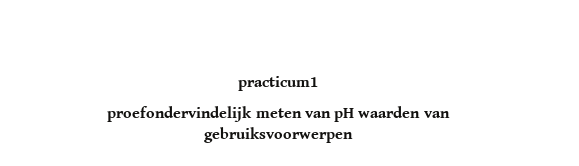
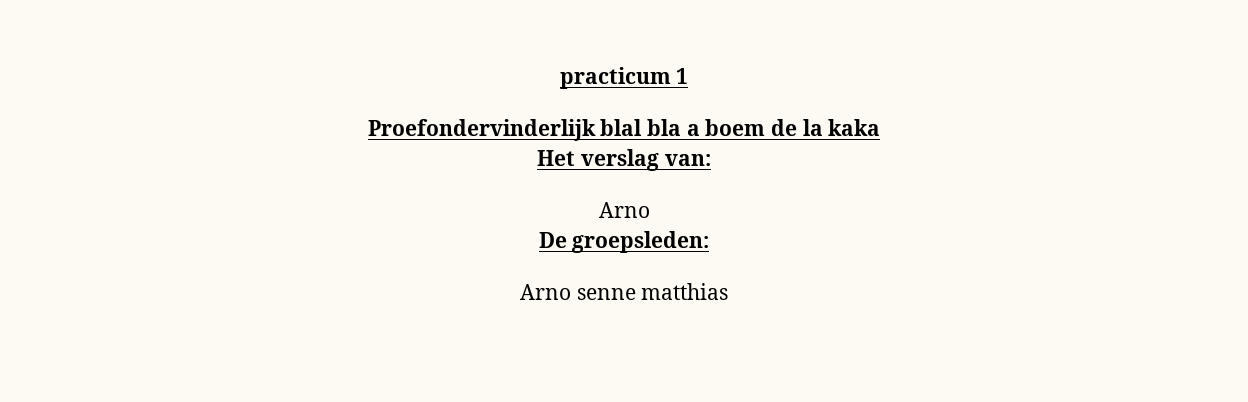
[238,76,318,91] [107,106,450,122] [204,127,353,143] practicum1 // proefondervindelijk meten van pH waarden van gebruiksvoorwerpen -> [559,67,689,89] [367,119,881,141] [537,149,711,171] [598,202,650,218] [538,231,710,253] [519,283,729,300] practicum 1 // Proefondervinderlijk blal bla a boem de la kaka // Het verslag van: // Arno // De groepsleden: // Arno senne matthias

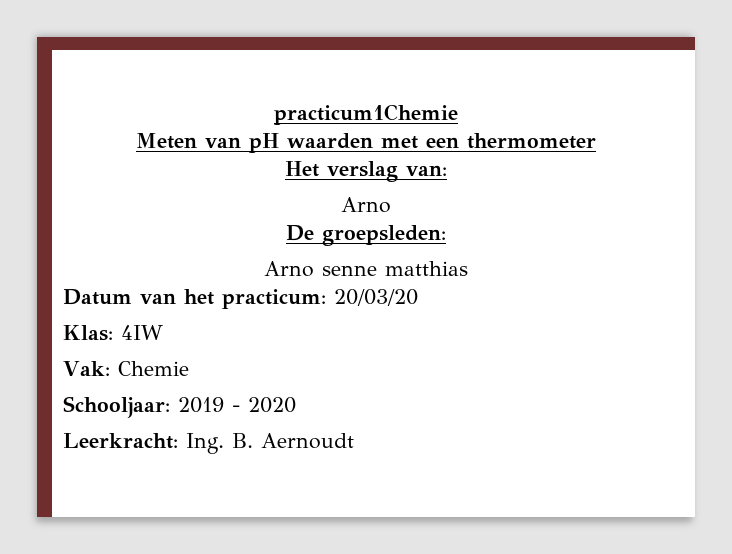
[559,67,689,89] [367,119,881,141] practicum 1 // Proefondervinderlijk blal bla a boem de la kaka -> [274,104,458,125] [136,133,596,153] practicum1Chemie // Meten van pH waarden met een thermometer
(729, 291) none -> [63,289,418,309] [63,325,163,341] [63,361,189,376] [63,396,296,418] [63,433,354,454] // Datum van het practicum: 20/03/20 // Klas: 4IW // Vak: Chemie // Schooljaar: 2019 - 2020 // Leerkracht: Ing. B. Aernoudt

